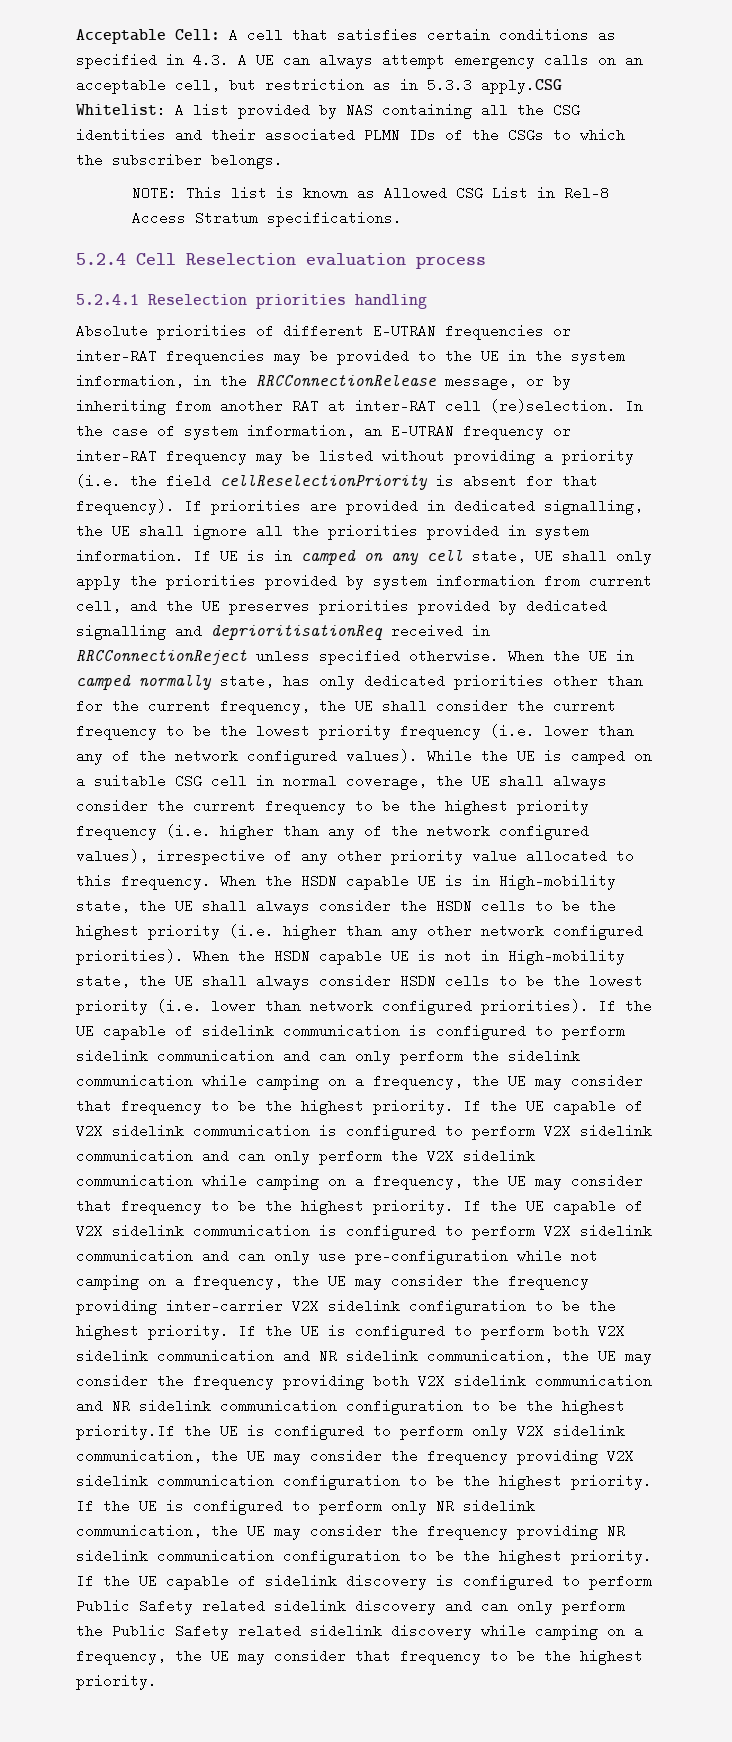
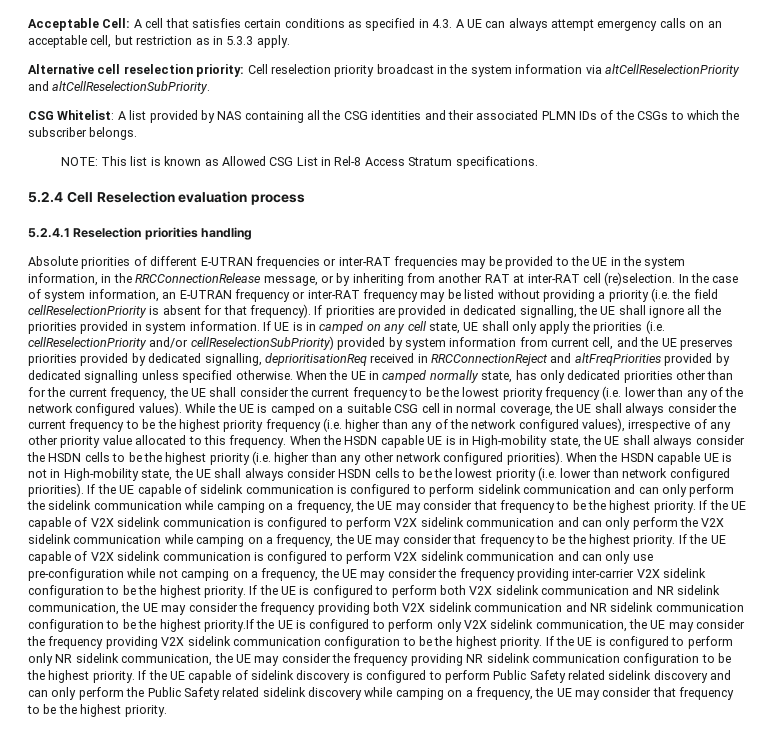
[481,78,562,94] apply.CSG -> [256,35,290,48] [28,64,740,77] [28,81,211,94] [28,111,54,120] apply. // Alternative cell reselection priority: Cell reselection priority broadcast in the system information via altCellReselectionPriority and altCellReselectionSubPriority. // CSG
(256, 582) none -> [645,320,665,334] [28,336,334,350] (i.e. cellReselectionPriority and/or cellReselectionSubPriority)
[76,624,202,640] signalling and -> [204,353,262,366] signalling,
(247, 657) none -> [550,353,730,366] [28,370,139,383] and altFreqPriorities provided by dedicated signalling

